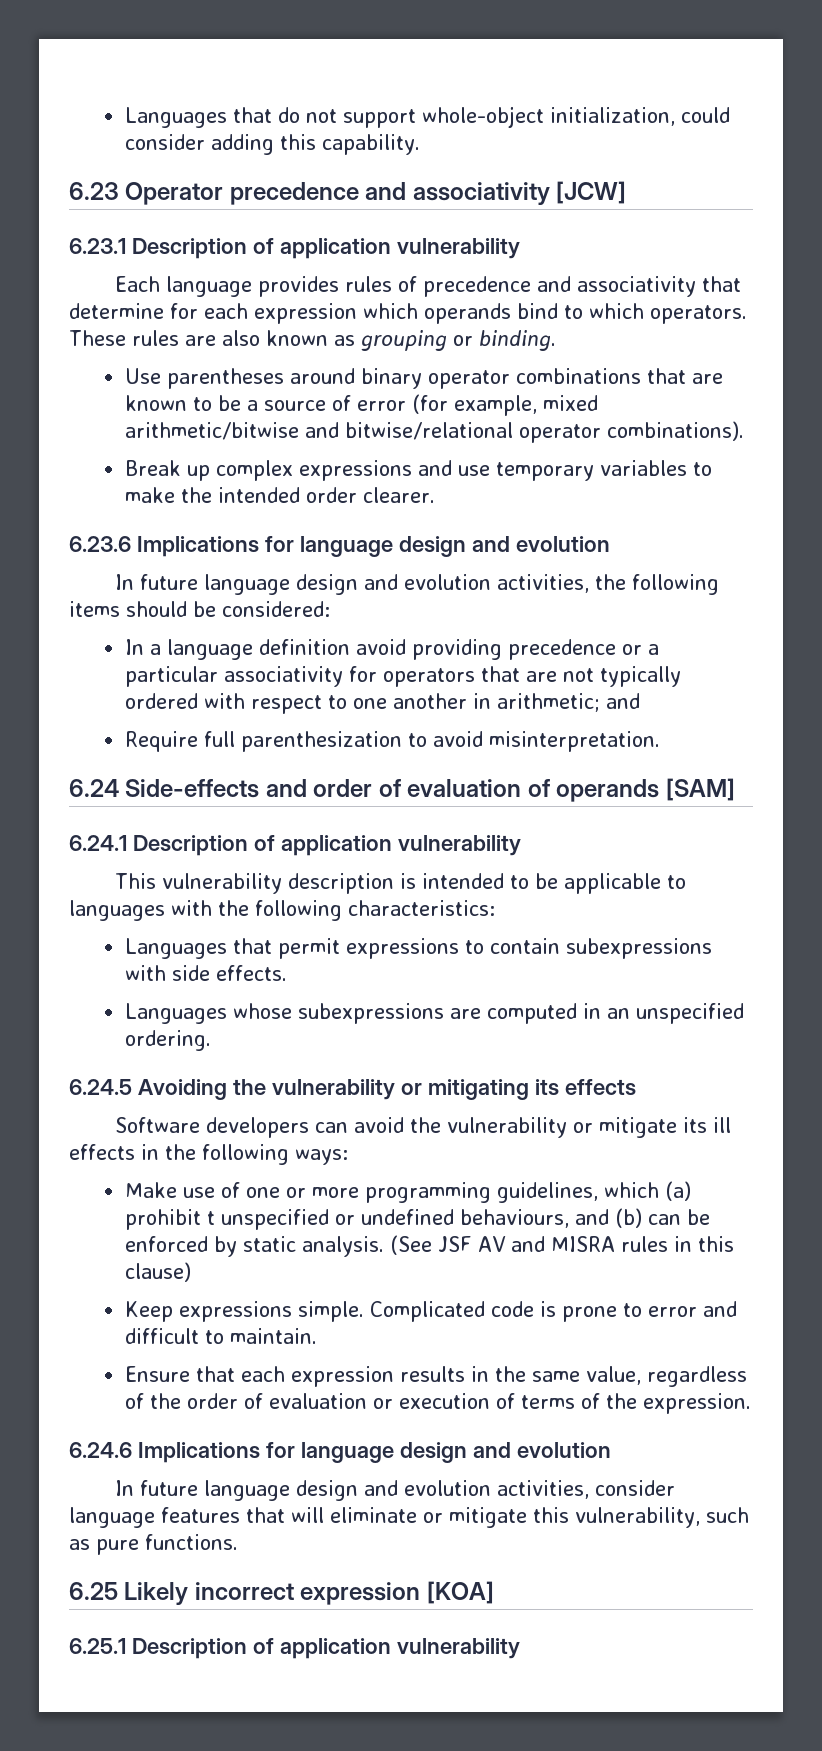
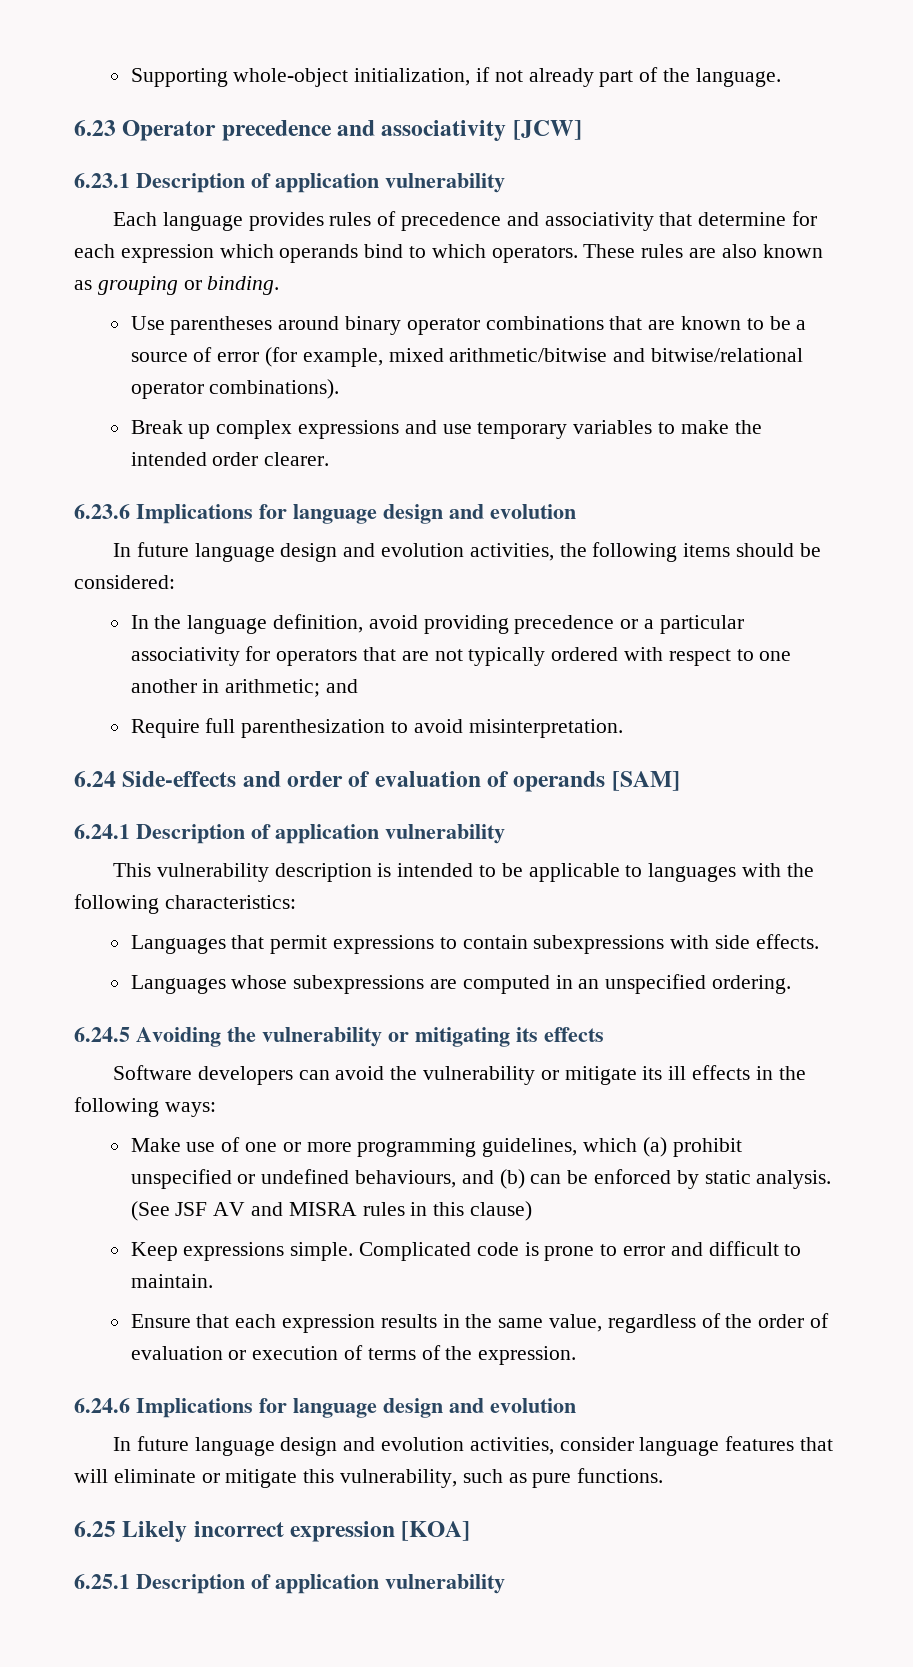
[125,106,731,128] [125,134,421,155] Languages that do not support whole-object initialization, could consider adding this capability. -> [130,67,781,87] Supporting whole-object initialization, if not already part of the language.
[150,639,351,660] a language definition -> [154,614,363,634] the language definition,
[207,1211,216,1225] t -> (742, 1147) none

